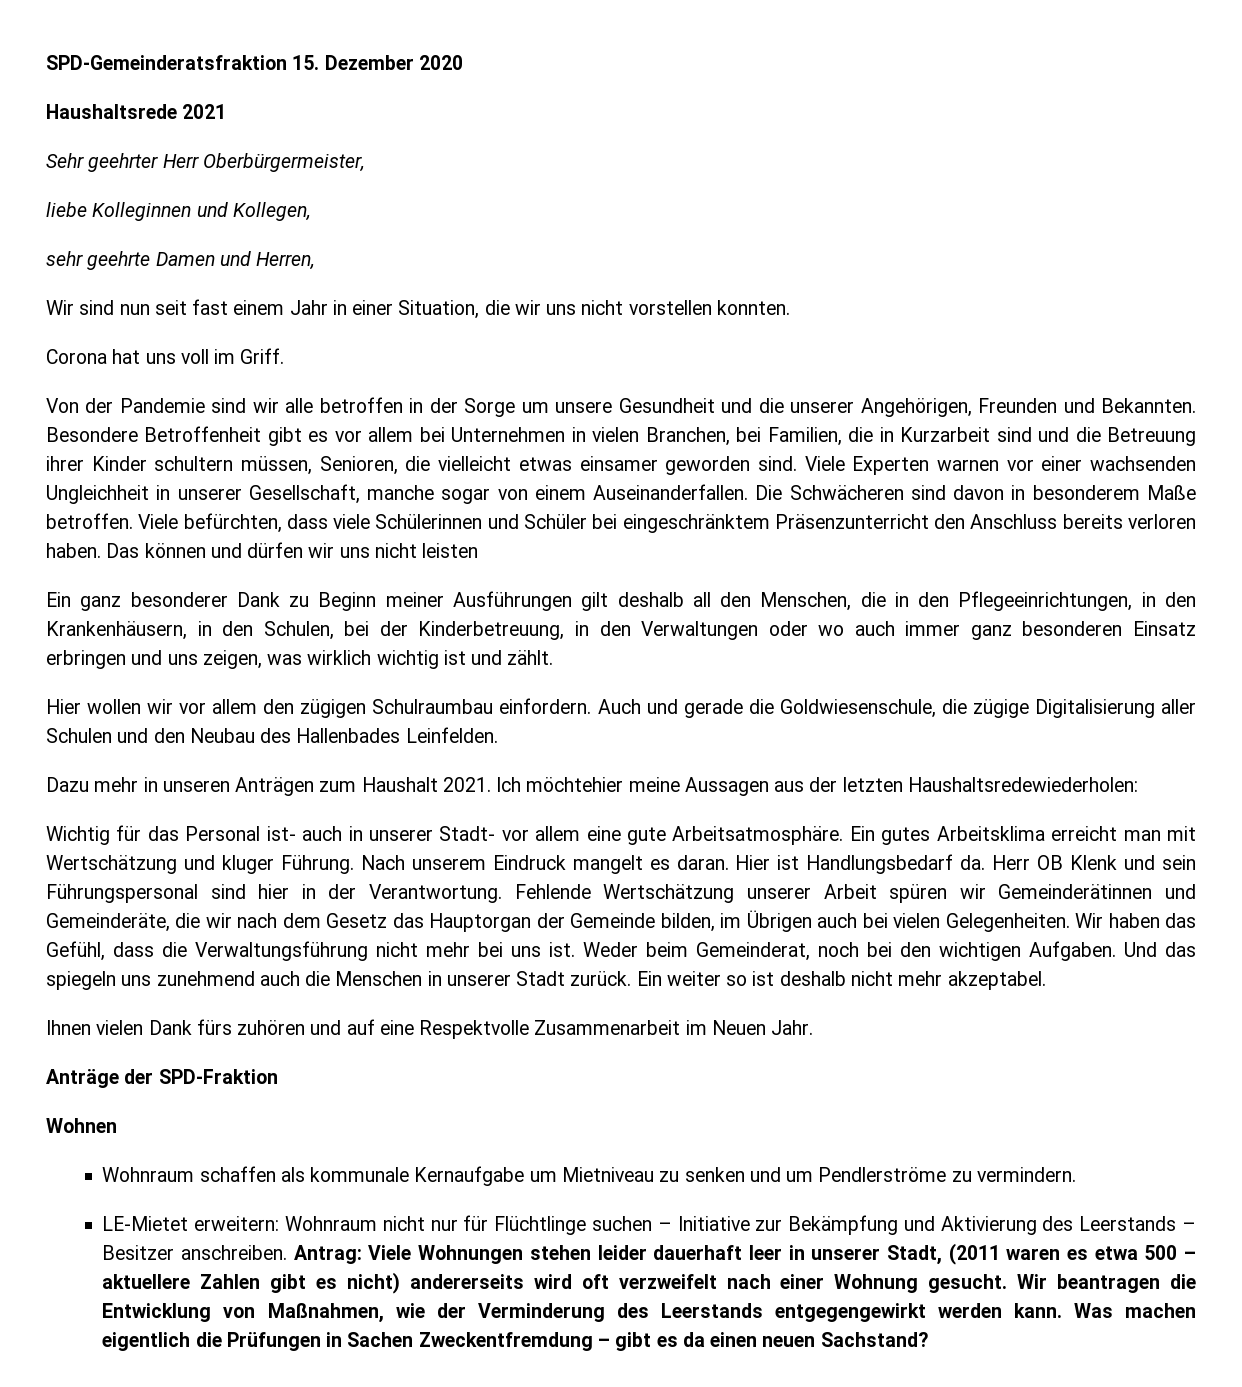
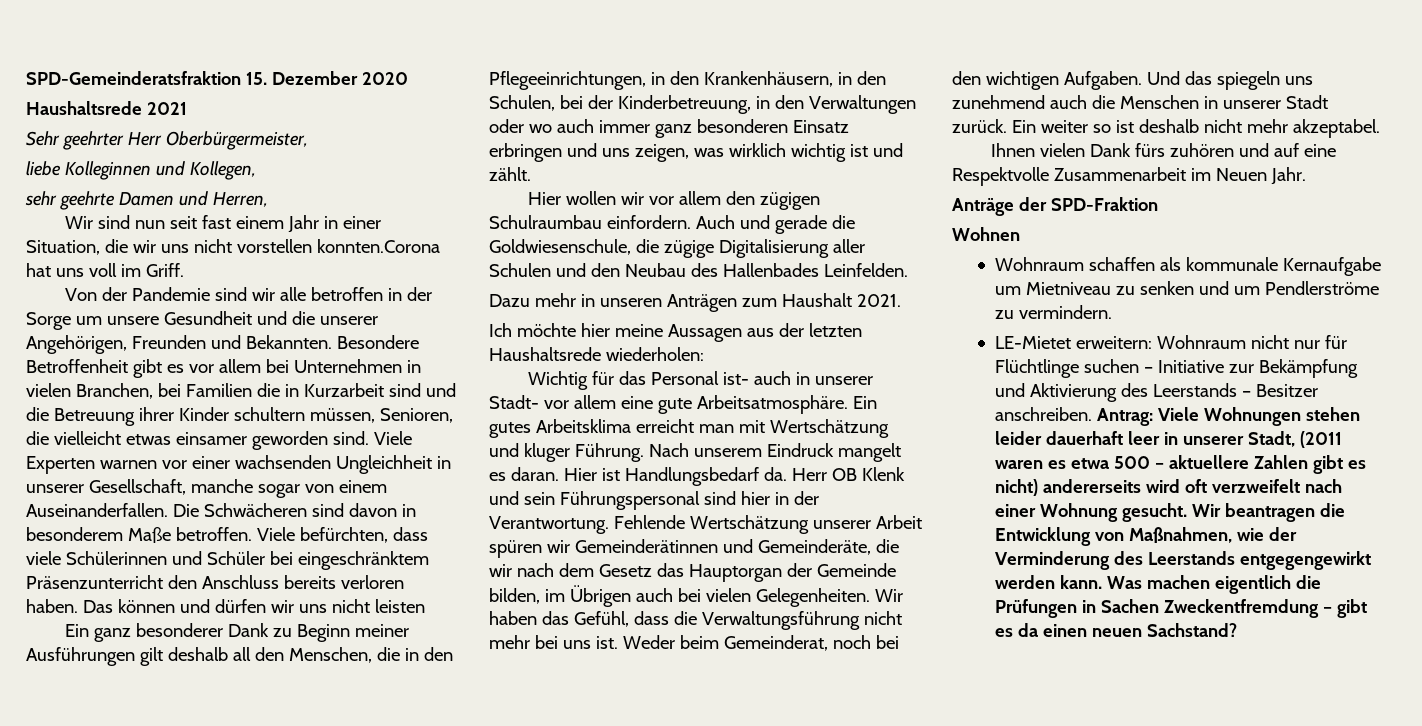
[716,300,790,315] [46,349,107,364] konnten. // Corona -> [316,239,440,253] konnten.Corona
[767,427,842,446] Familien, -> [185,383,252,397] Familien
[496,777,624,792] Ich möchtehier -> [489,323,610,337] // Ich möchte hier
[907,777,1138,792] Haushaltsredewiederholen: -> [489,347,704,361] Haushaltsrede wiederholen:

